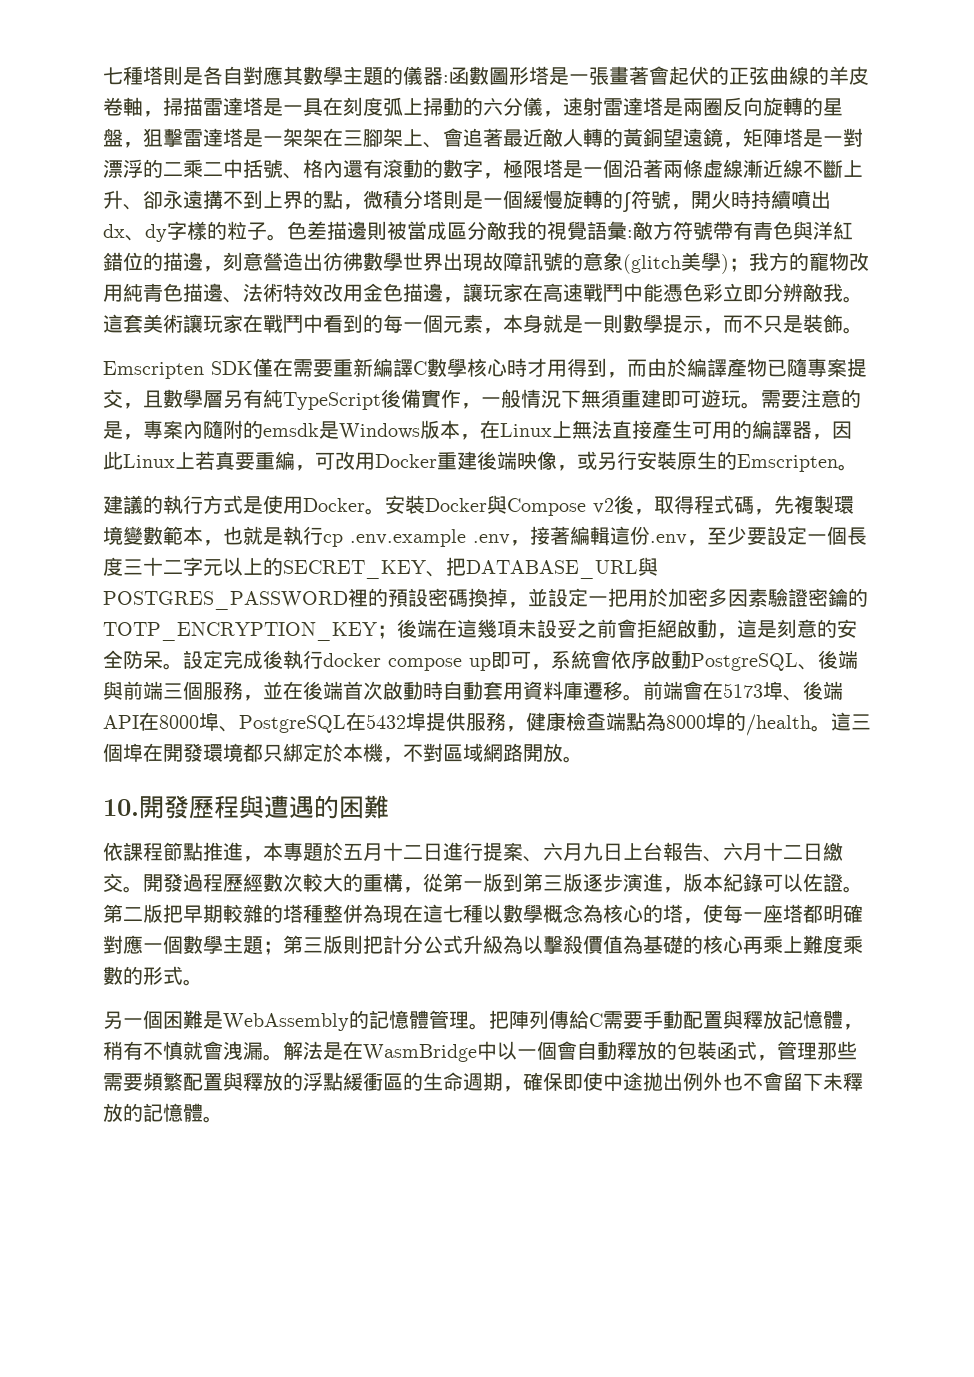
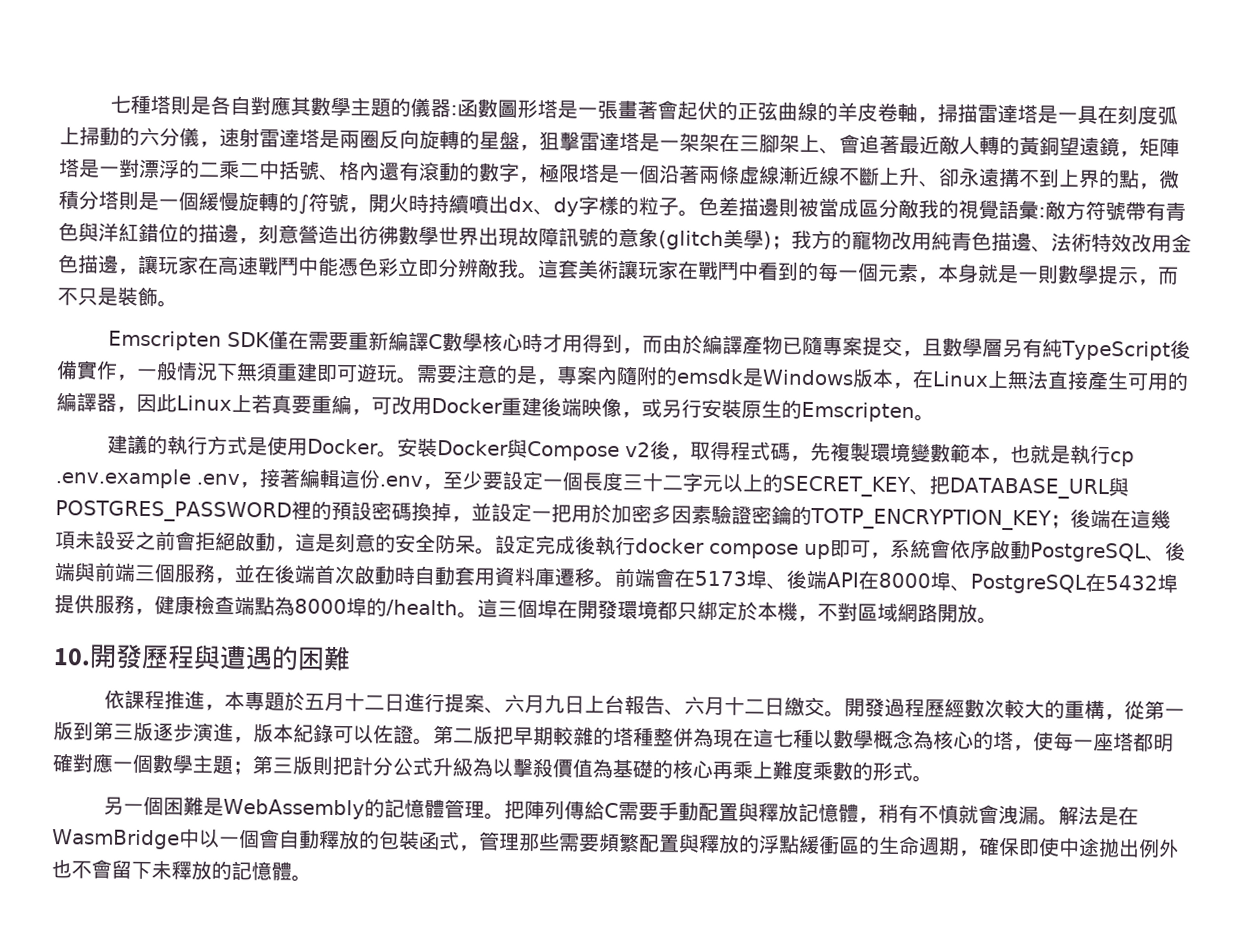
[163,842,203,861] 節點 -> (165, 699) none

